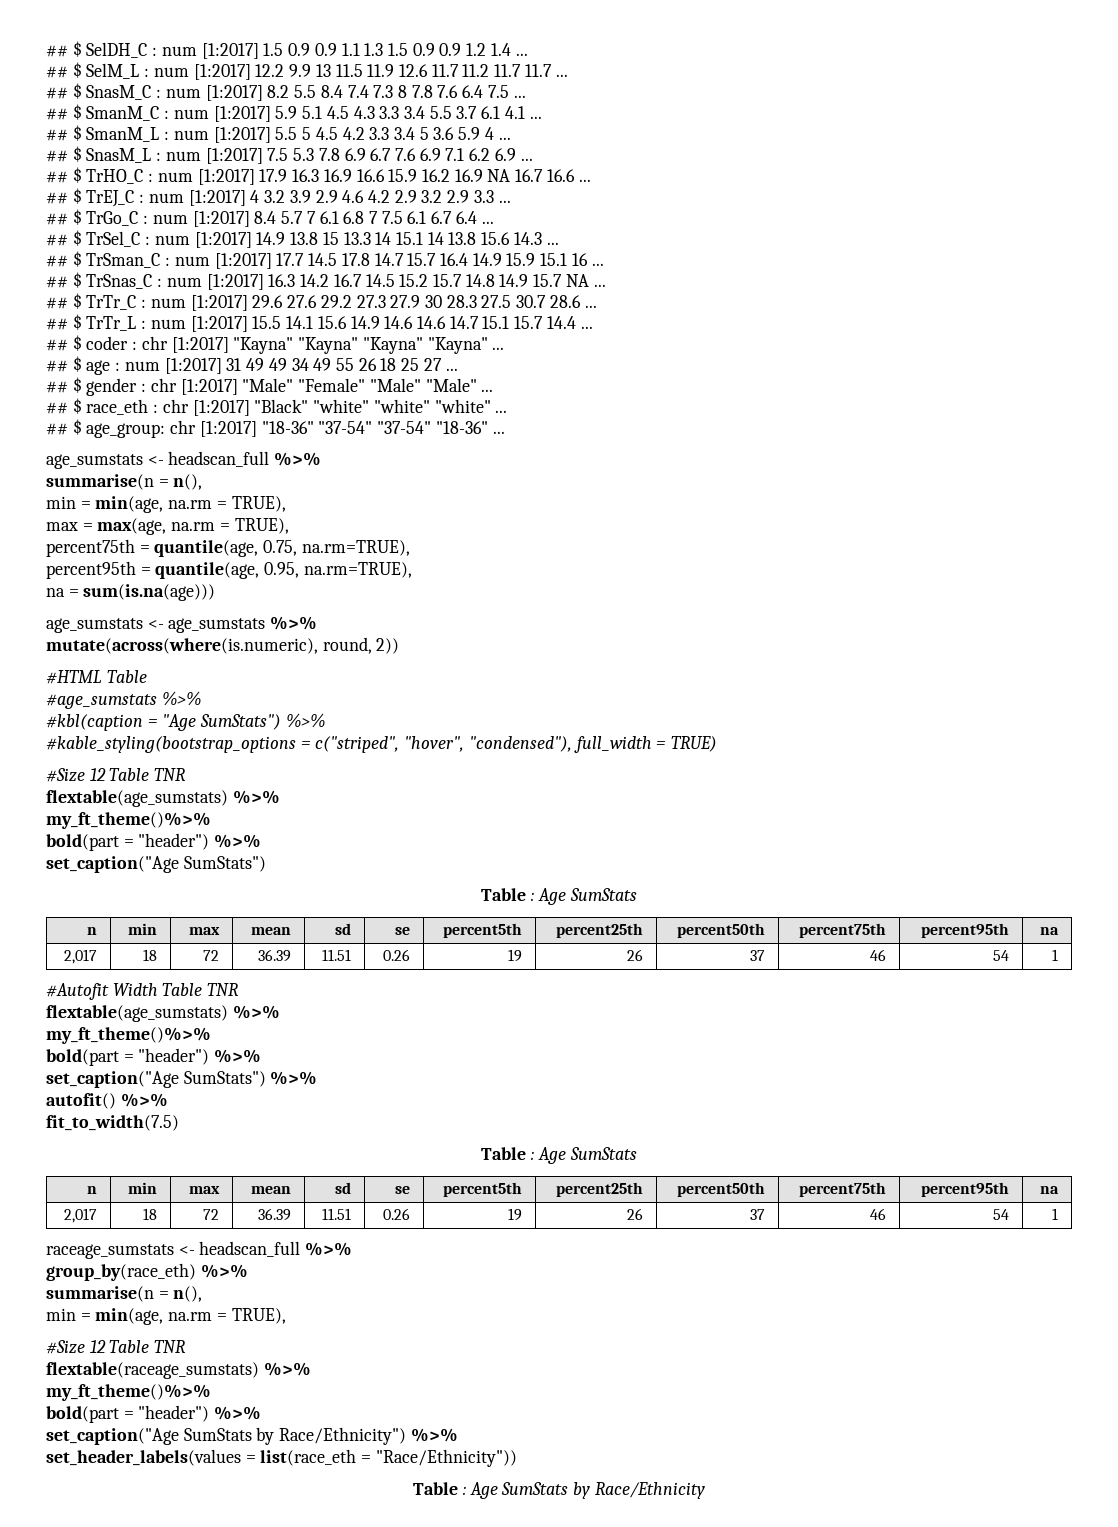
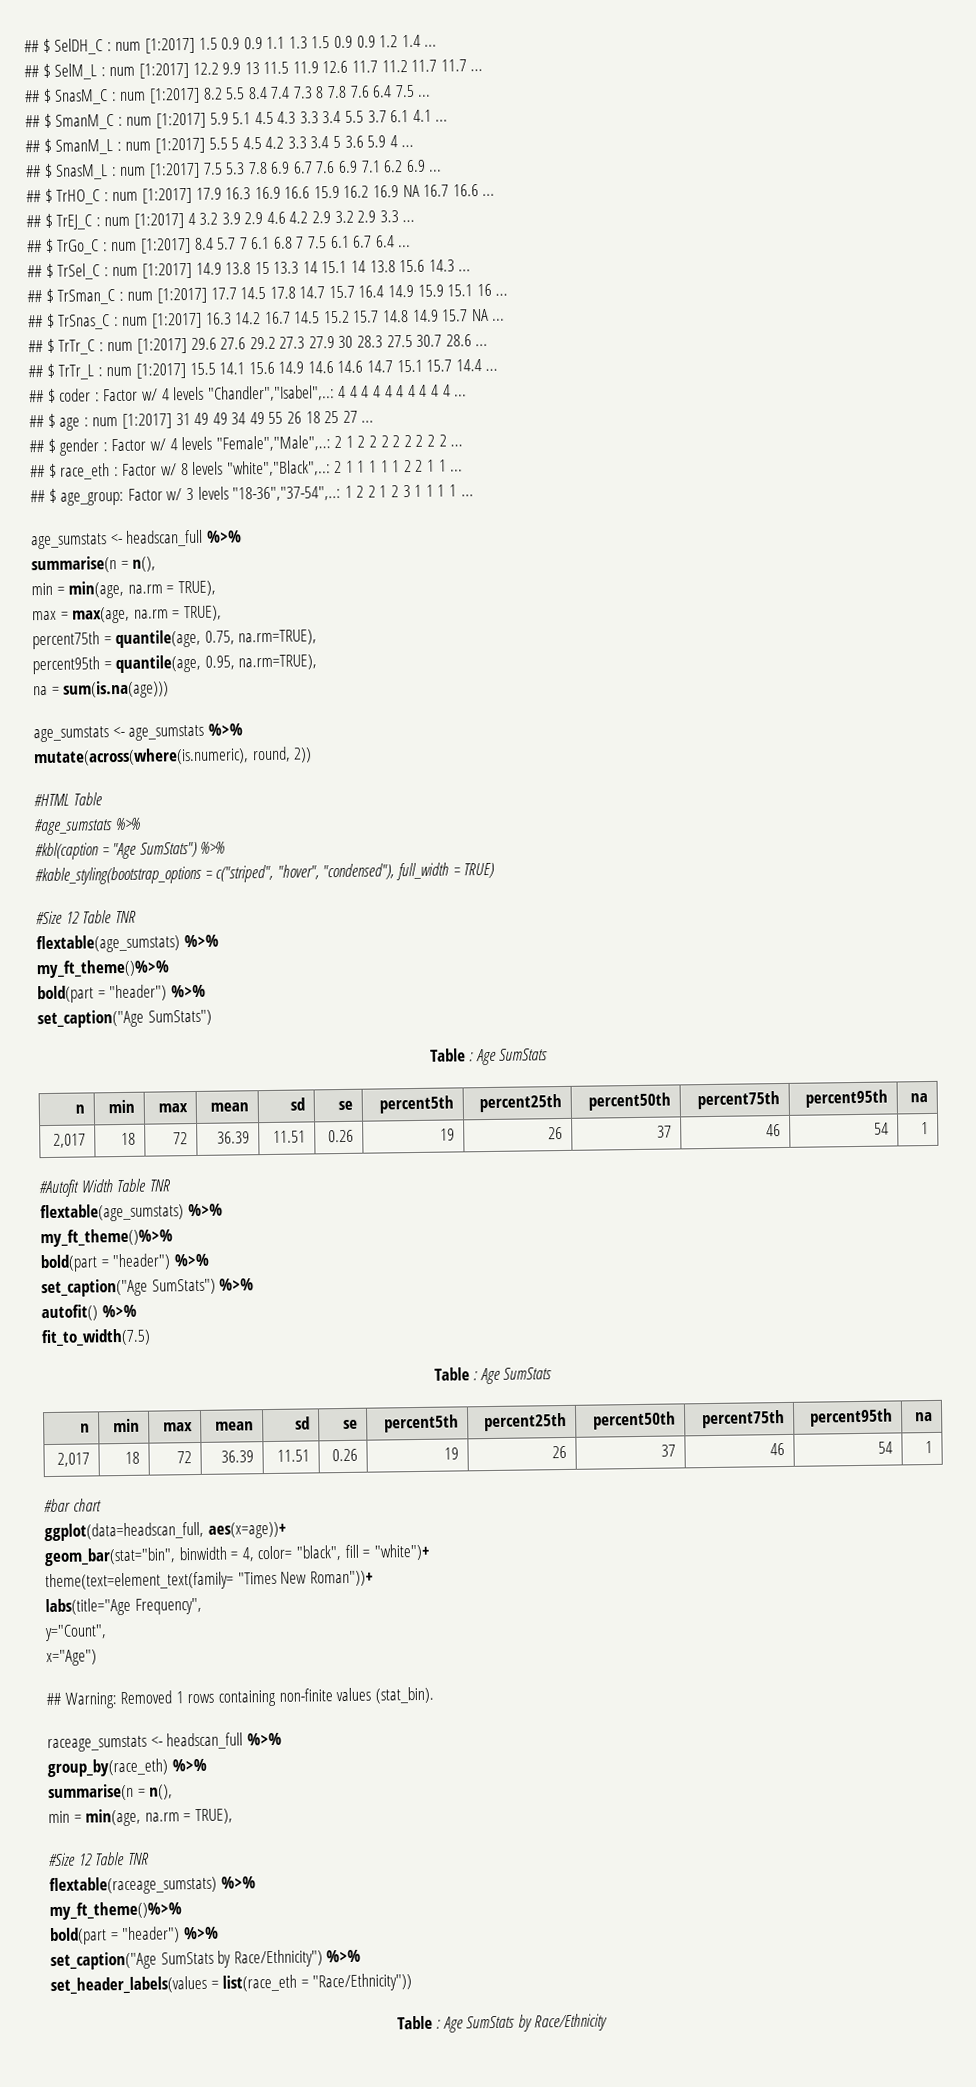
[141,336,488,354] chr [1:2017] "Kayna" "Kayna" "Kayna" "Kayna" -> [103,384,451,402] Factor w/ 4 levels "Chandler","Isabel",..: 4 4 4 4 4 4 4 4 4 4
[150,378,477,395] chr [1:2017] "Male" "Female" "Male" "Male" -> [111,434,447,452] Factor w/ 4 levels "Female","Male",..: 2 1 2 2 2 2 2 2 2 2
[162,399,508,416] [46,419,488,438] chr [1:2017] "Black" "white" "white" "white" ... // ## $ age_group: chr [1:2017] "18-36" "37-54" "37-54" "18-36" -> [122,459,464,477] [30,484,458,506] Factor w/ 8 levels "white","Black",..: 2 1 1 1 1 1 2 2 1 1 ... // ## $ age_group: Factor w/ 3 levels "18-36","37-54",..: 1 2 2 1 2 3 1 1 1 1
(1059, 1214) none -> [44,1498,102,1513] [44,1521,287,1542] [44,1543,431,1567] [45,1570,374,1592] [45,1597,202,1617] [44,1624,107,1642] [46,1649,97,1667] [46,1686,434,1709] // #bar chart // ggplot(data=headscan_full, aes(x=age))+ // geom_bar(stat="bin", binwidth = 4, color= "black", fill = "white")+ // theme(text=element_text(family= "Times New Roman"))+ // labs(title="Age Frequency", // y="Count", // x="Age") // ## Warning: Removed 1 rows containing non-finite values (stat_bin).

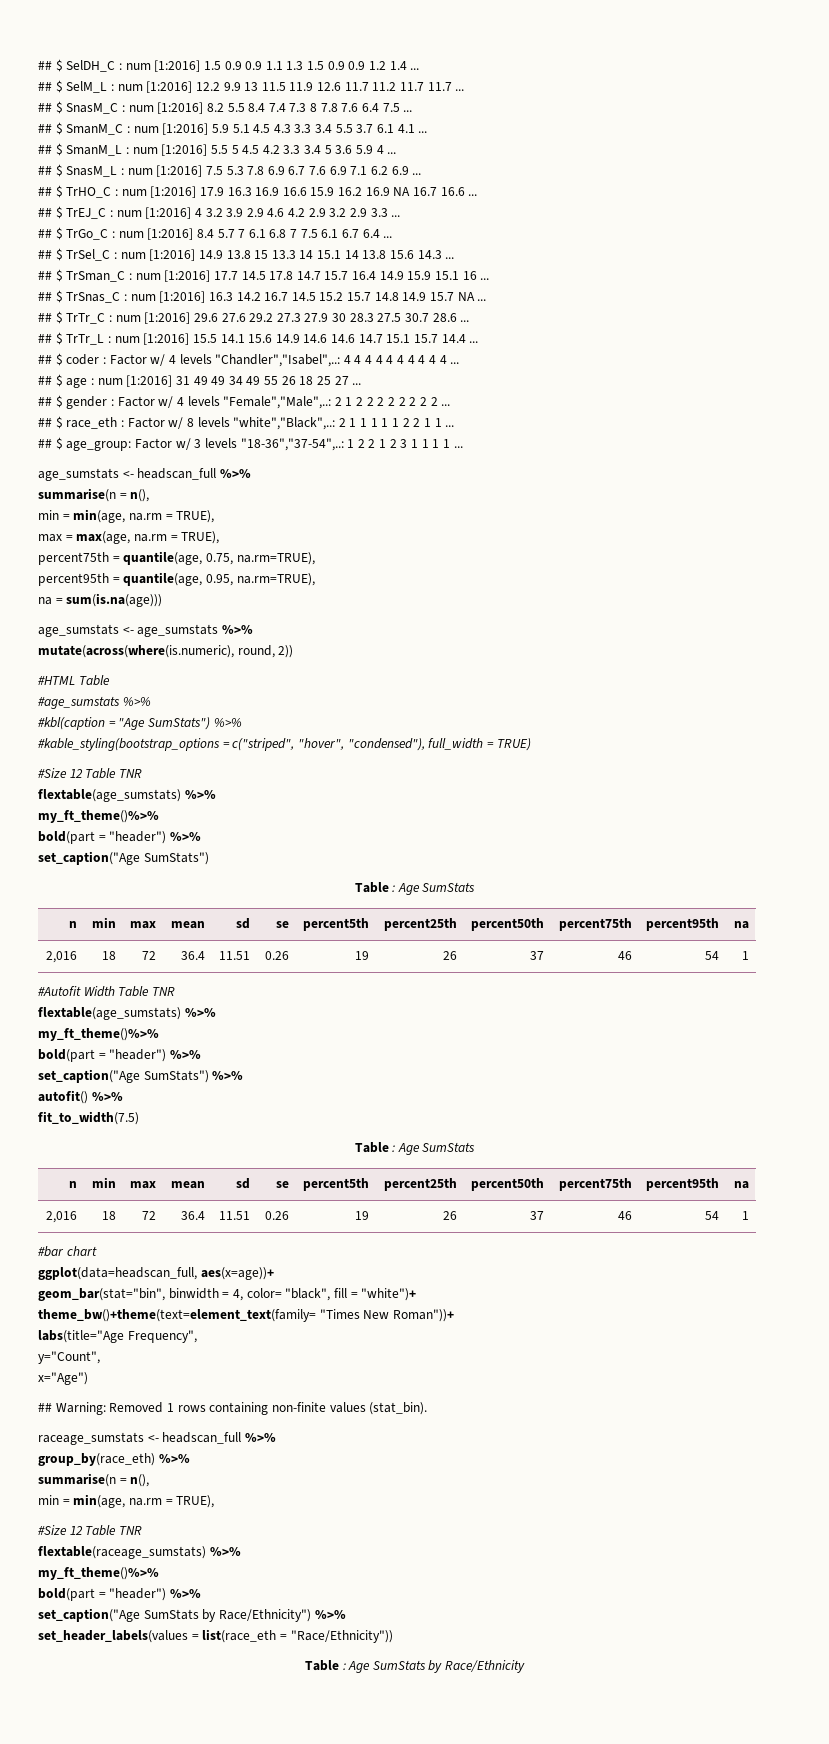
[144,37,195,54] [1:2017] -> [154,60,201,72] [1:2016]
[138,62,189,79] [1:2017] -> [146,81,193,93] [1:2016]
[148,87,200,104] [1:2017] -> [157,102,204,114] [1:2016]
[155,112,206,129] [1:2017] -> [162,123,209,135] [1:2016]
[154,137,205,154] [1:2017] -> [161,144,208,156] [1:2016]
[148,162,200,179] [1:2017] -> [156,165,203,177] [1:2016]
[141,187,192,204] [1:2017] -> [150,186,197,198] [1:2016]
[133,213,184,229] [1:2017] -> [145,207,192,219] [1:2016]
[140,237,191,254] [1:2017] -> [147,228,194,240] [1:2016]
[141,262,192,279] [1:2017] -> [149,249,196,261] [1:2016]
[156,287,207,304] [1:2017] -> [164,270,211,282] [1:2016]
[151,312,202,329] [1:2017] -> [159,291,206,303] [1:2016]
[136,338,187,354] [1:2017] -> [144,312,191,324] [1:2016]
[135,363,186,379] [1:2017] -> [143,333,190,345] [1:2016]
[121,413,172,429] [1:2017] -> [126,375,173,387] [1:2016]
[52,1133,86,1148] [120,1132,136,1146] [172,1132,188,1145] [216,1131,250,1144] 2,017 | 18 | 72 | 36.39 -> [46,951,78,963] [102,951,117,960] [142,951,157,960] [181,951,206,960] 2,016 | 18 | 72 | 36.4
[56,1452,90,1467] [124,1451,140,1464] [176,1451,192,1464] [220,1450,254,1463] 2,017 | 18 | 72 | 36.39 -> [46,1211,78,1223] [102,1211,117,1220] [142,1211,157,1220] [181,1211,206,1220] 2,016 | 18 | 72 | 36.4
[45,1571,234,1592] theme(text=element_text(family= -> [38,1309,316,1322] theme_bw()+theme(text=element_text(family=

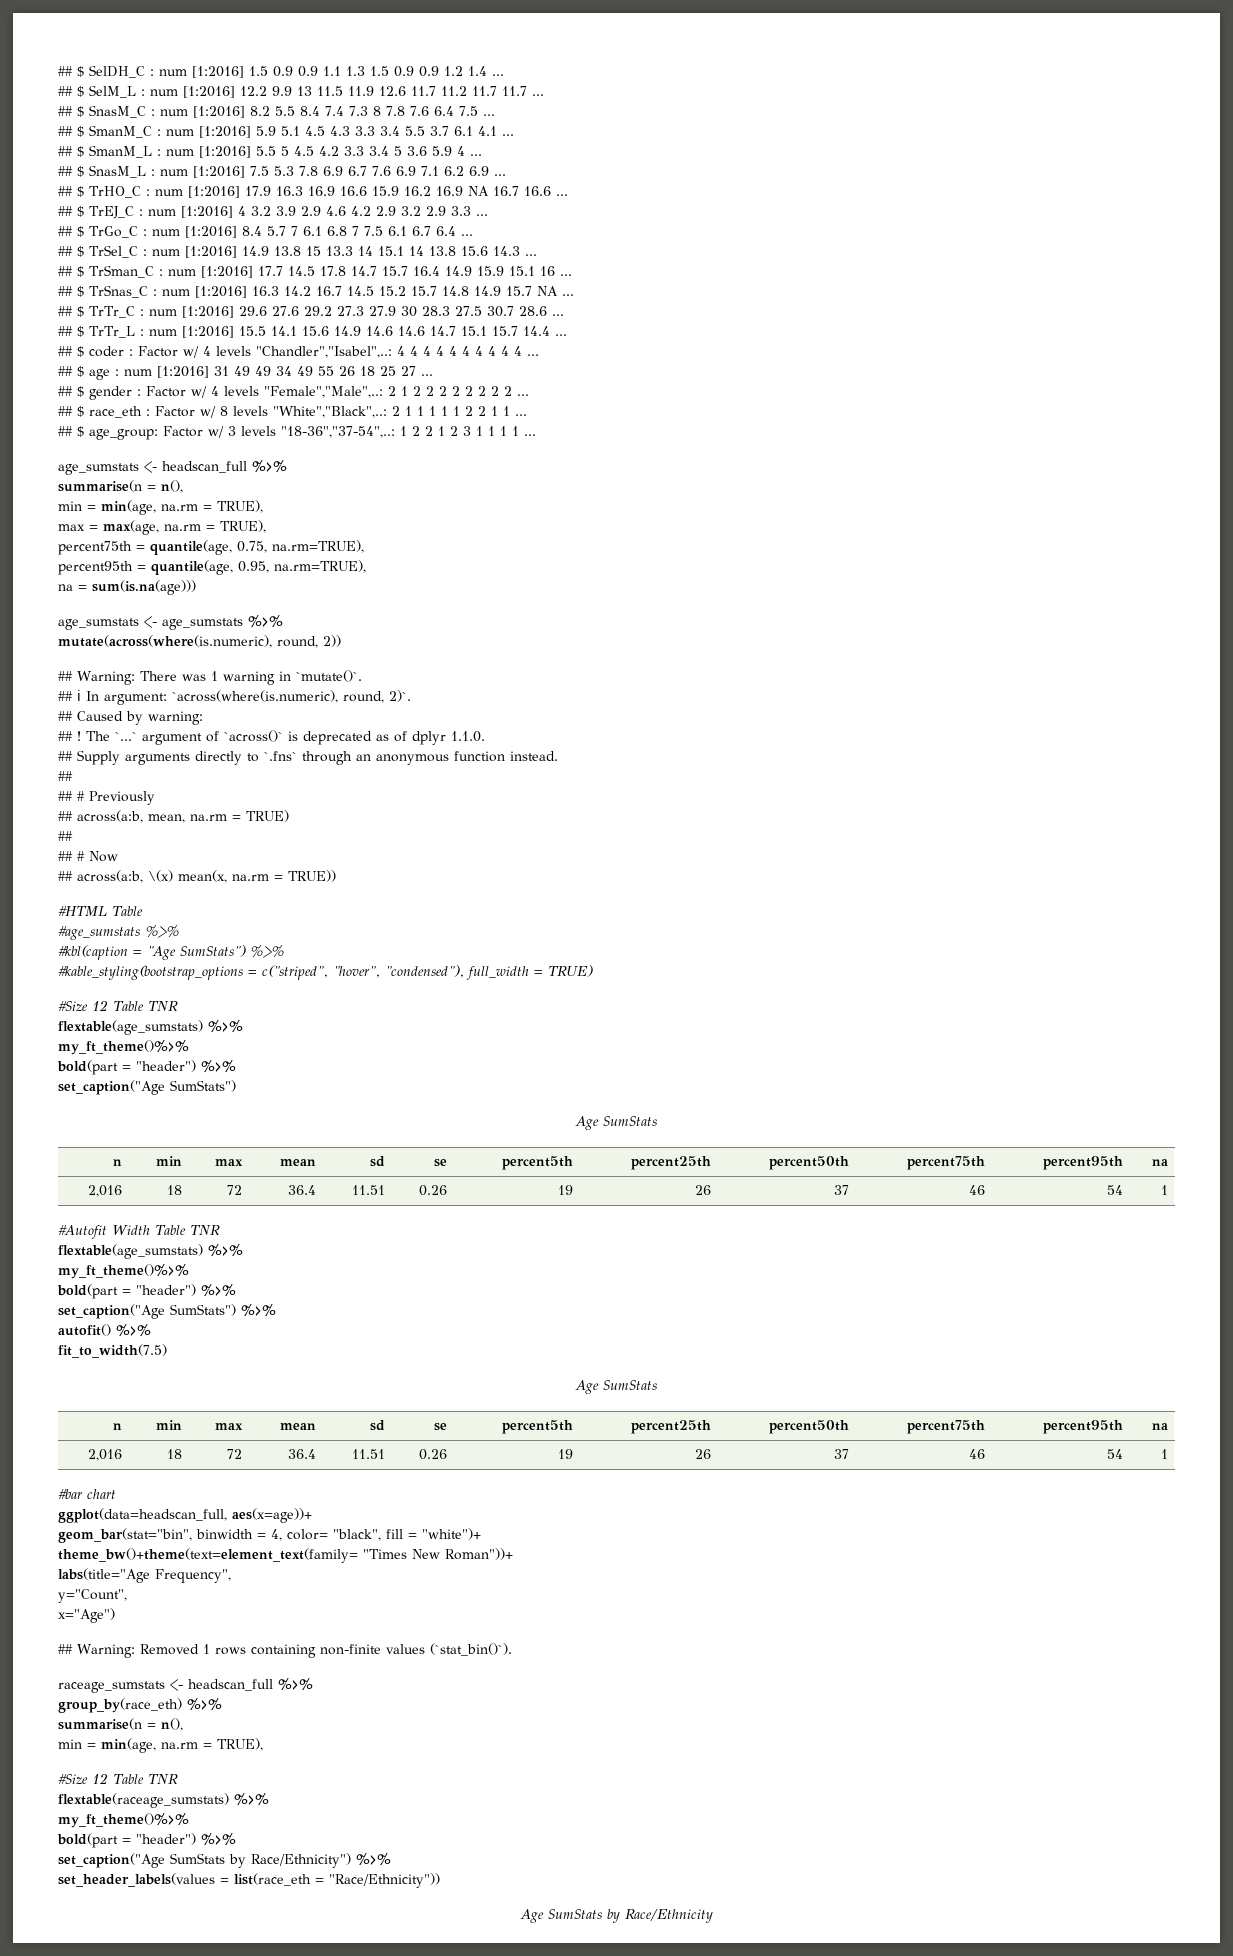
[233,417,336,430] "white","Black",..: -> [273,406,387,418] "White","Black",..:
(294, 651) none -> [58,670,362,685] [58,690,411,705] [58,711,203,725] [58,730,485,745] [58,750,558,765] [58,771,73,781] [58,791,155,805] [58,810,289,823] [58,831,73,841] [58,851,118,862] [58,870,336,883] // ## Warning: There was 1 warning in `mutate()`. // ## ℹ In argument: `across(where(is.numeric), round, 2)`. // ## Caused by warning: // ## ! The `...` argument of `across()` is deprecated as of dplyr 1.1.0. // ## Supply arguments directly to `.fns` through an anonymous function instead. // ## // ## # Previously // ## across(a:b, mean, na.rm = TRUE) // ## // ## # Now // ## across(a:b, \(x) mean(x, na.rm = TRUE))
[354,882,396,893] Table : -> (236, 1086) none
[354,1142,396,1153] Table : -> (167, 1351) none
[369,1402,428,1415] (stat_bin). -> [429,1643,512,1656] (`stat_bin()`).
[304,1660,346,1671] Table : -> (440, 1880) none

